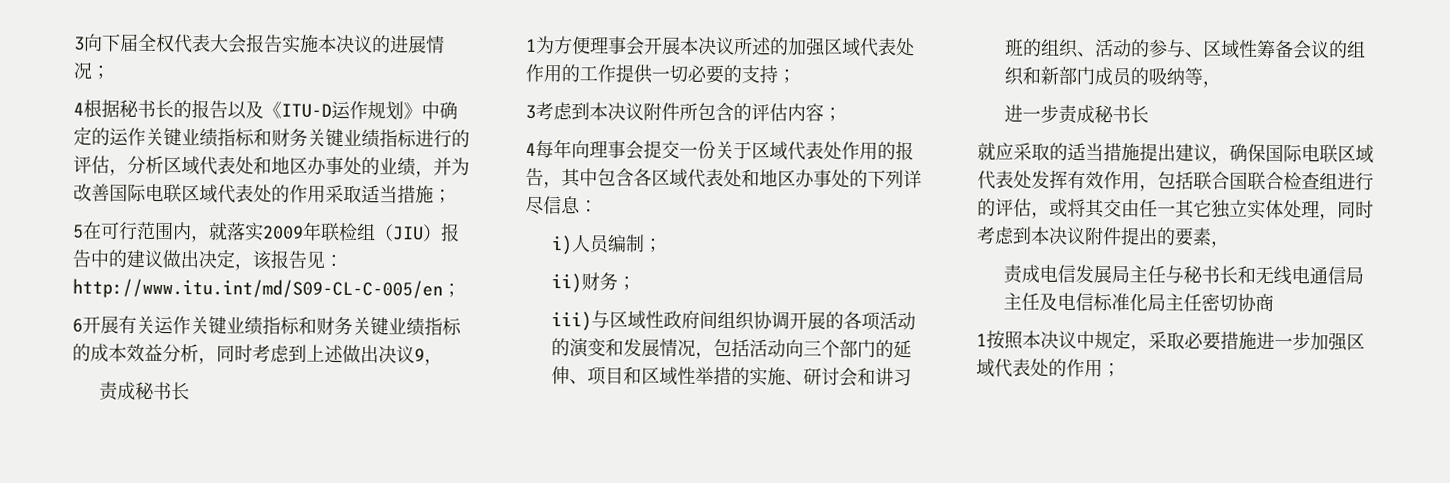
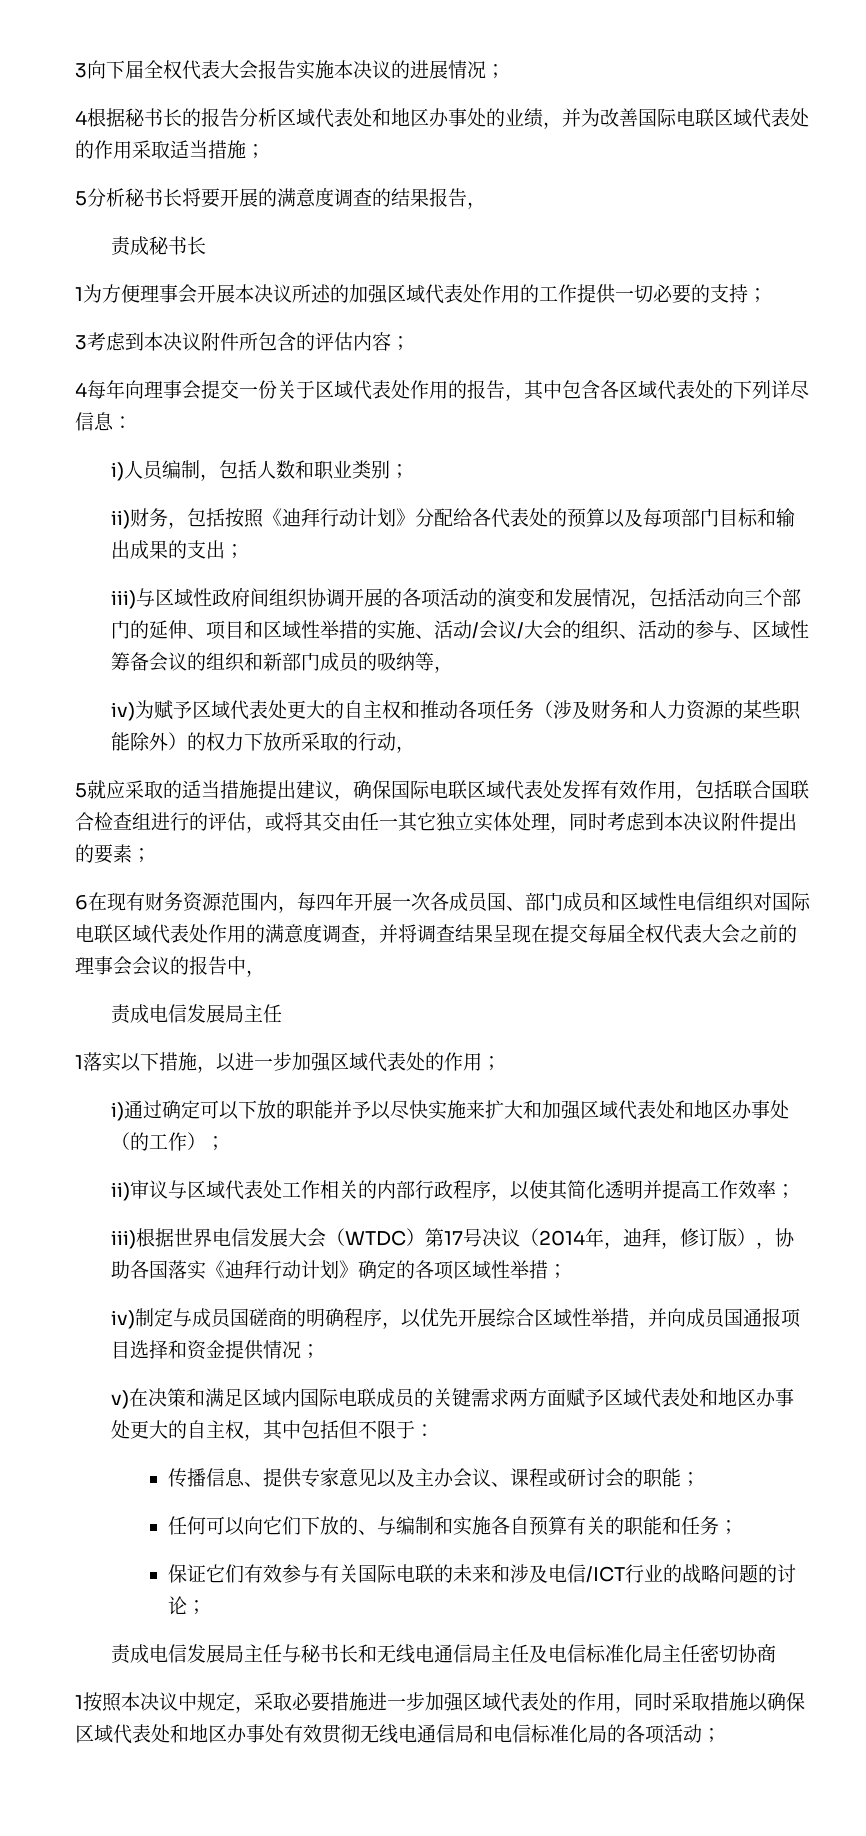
[227,100,458,121] [73,126,470,149] [73,155,128,176] 以及《ITU-D运作规划》中确定的运作关键业绩指标和财务关键业绩指标进行的评估， -> (239, 117) none
[83,221,460,243] [72,249,343,271] [72,278,461,300] [72,315,462,337] [72,343,425,365] 在可行范围内，就落实2009年联检组（JIU）报告中的建议做出决定，该报告见：http://www.itu.int/md/S09-CL-C-005/en； // 6开展有关运作关键业绩指标和财务关键业绩指标的成本效益分析，同时考虑到上述做出决议9 -> [87,188,467,208] 分析秘书长将要开展的满意度调查的结果报告
[741,169,850,188] 和地区办事处 -> (714, 389) none
[643,238,664,253] [551,272,619,293] ； // ii)财务 -> [199,460,409,481] [110,508,795,529] [110,540,225,560] ，包括人数和职业类别； // ii)财务，包括按照《迪拜行动计划》分配给各代表处的预算以及每项部门目标和输出成果的支出
[803,367,913,387] [1005,38,1025,57] 研讨会和讲习班 -> [433,620,562,640] 活动/会议/大会
[1004,104,1150,124] 进一步责成秘书长 // -> [110,700,801,721] [110,732,415,753] [75,783,87,798] iv)为赋予区域代表处更大的自主权和推动各项任务（涉及财务和人力资源的某些职能除外）的权力下放所采取的行动， // 5
[1210,240,1230,248] ， -> [132,848,151,863] [75,892,811,913] [75,924,797,945] [75,956,265,977] [110,1004,282,1024] [75,1052,501,1073] [110,1100,789,1121] [110,1132,225,1151] [110,1180,795,1201] [110,1228,795,1249] [110,1260,567,1280] [110,1308,801,1329] [110,1340,320,1360] [110,1388,794,1409] [110,1420,434,1441] [167,1468,700,1488] [167,1516,738,1536] [167,1564,796,1584] [167,1596,206,1615] ； // 6在现有财务资源范围内，每四年开展一次各成员国、部门成员和区域性电信组织对国际电联区域代表处作用的满意度调查，并将调查结果呈现在提交每届全权代表大会之前的理事会会议的报告中， // 责成电信发展局主任 // 1落实以下措施，以进一步加强区域代表处的作用； // i)通过确定可以下放的职能并予以尽快实施来扩大和加强区域代表处和地区办事处（的工作）； // ii)审议与区域代表处工作相关的内部行政程序，以使其简化透明并提高工作效率； // iii)根据世界电信发展大会（WTDC）第17号决议（2014年，迪拜，修订版），协助各国落实《迪拜行动计划》确定的各项区域性举措； // iv)制定与成员国磋商的明确程序，以优先开展综合区域性举措，并向成员国通报项目选择和资金提供情况； // v)在决策和满足区域内国际电联成员的关键需求两方面赋予区域代表处和地区办事处更大的自主权，其中包括但不限于： // 传播信息、提供专家意见以及主办会议、课程或研讨会的职能； // 任何可以向它们下放的、与编制和实施各自预算有关的职能和任务； // 保证它们有效参与有关国际电联的未来和涉及电信/ICT行业的战略问题的讨论；
(1103, 368) none -> [615,1692,805,1713] [75,1724,702,1744] ，同时采取措施以确保区域代表处和地区办事处有效贯彻无线电通信局和电信标准化局的各项活动

